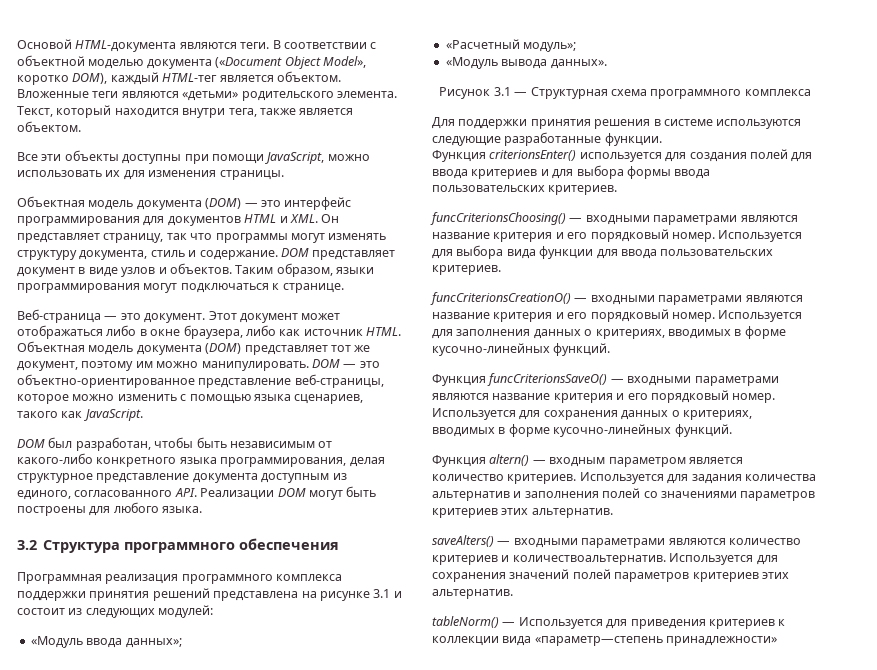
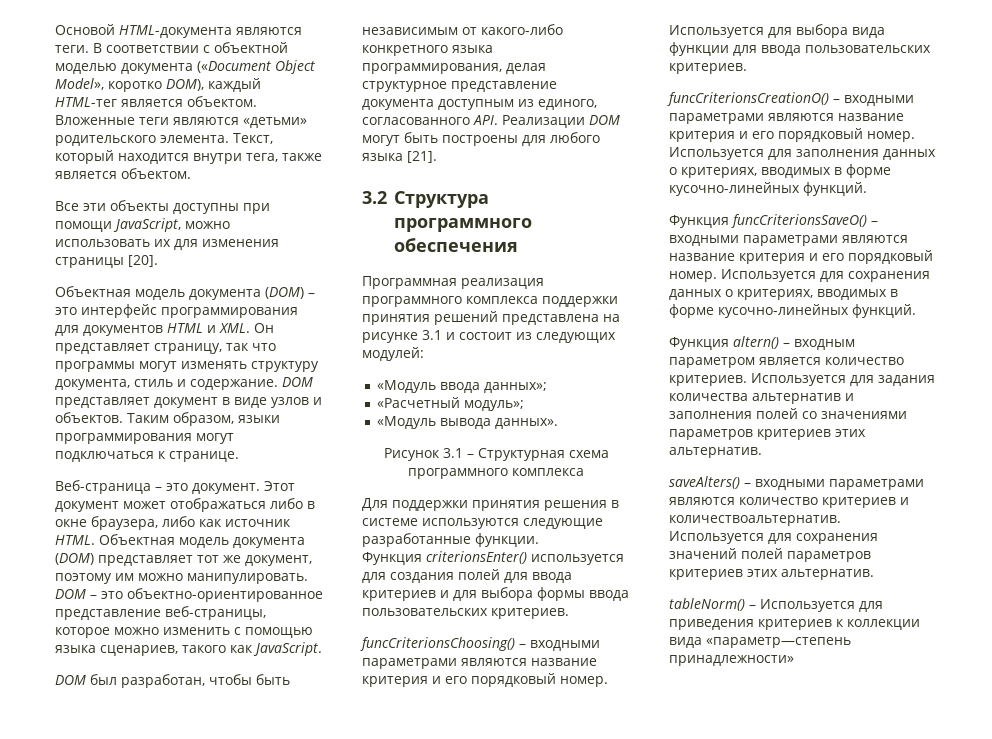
[219,170,284,180] [17,196,258,210] страницы. // Объектная модель документа (DOM) — -> [55,255,158,268] [55,286,315,300] страницы [20]. // Объектная модель документа (DOM) –
[104,316,118,320] — -> [155,487,162,491] –
[343,364,357,368] — -> [90,595,97,599] –
[162,506,203,513] языка. -> [362,151,437,163] языка [21].
[514,92,528,96] — -> [466,454,474,458] –
[569,218,583,222] — -> [519,644,526,648] –
[574,298,588,302] — -> [833,99,840,103] –
[610,379,624,383] — -> [871,221,878,225] –
[532,460,546,464] — -> [783,343,790,347] –
[497,541,511,545] — -> [744,483,751,487] –
[502,622,516,626] — -> [749,605,756,609] –

